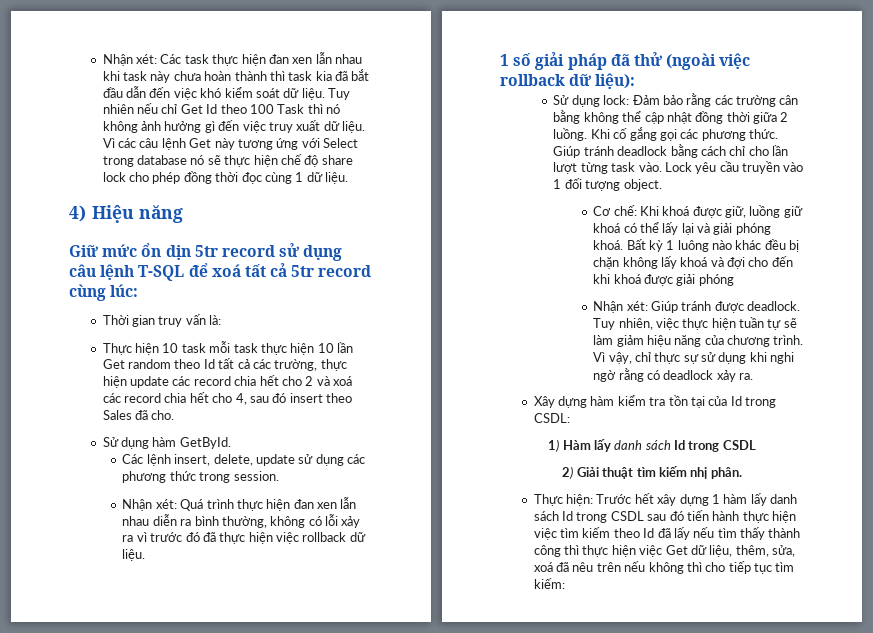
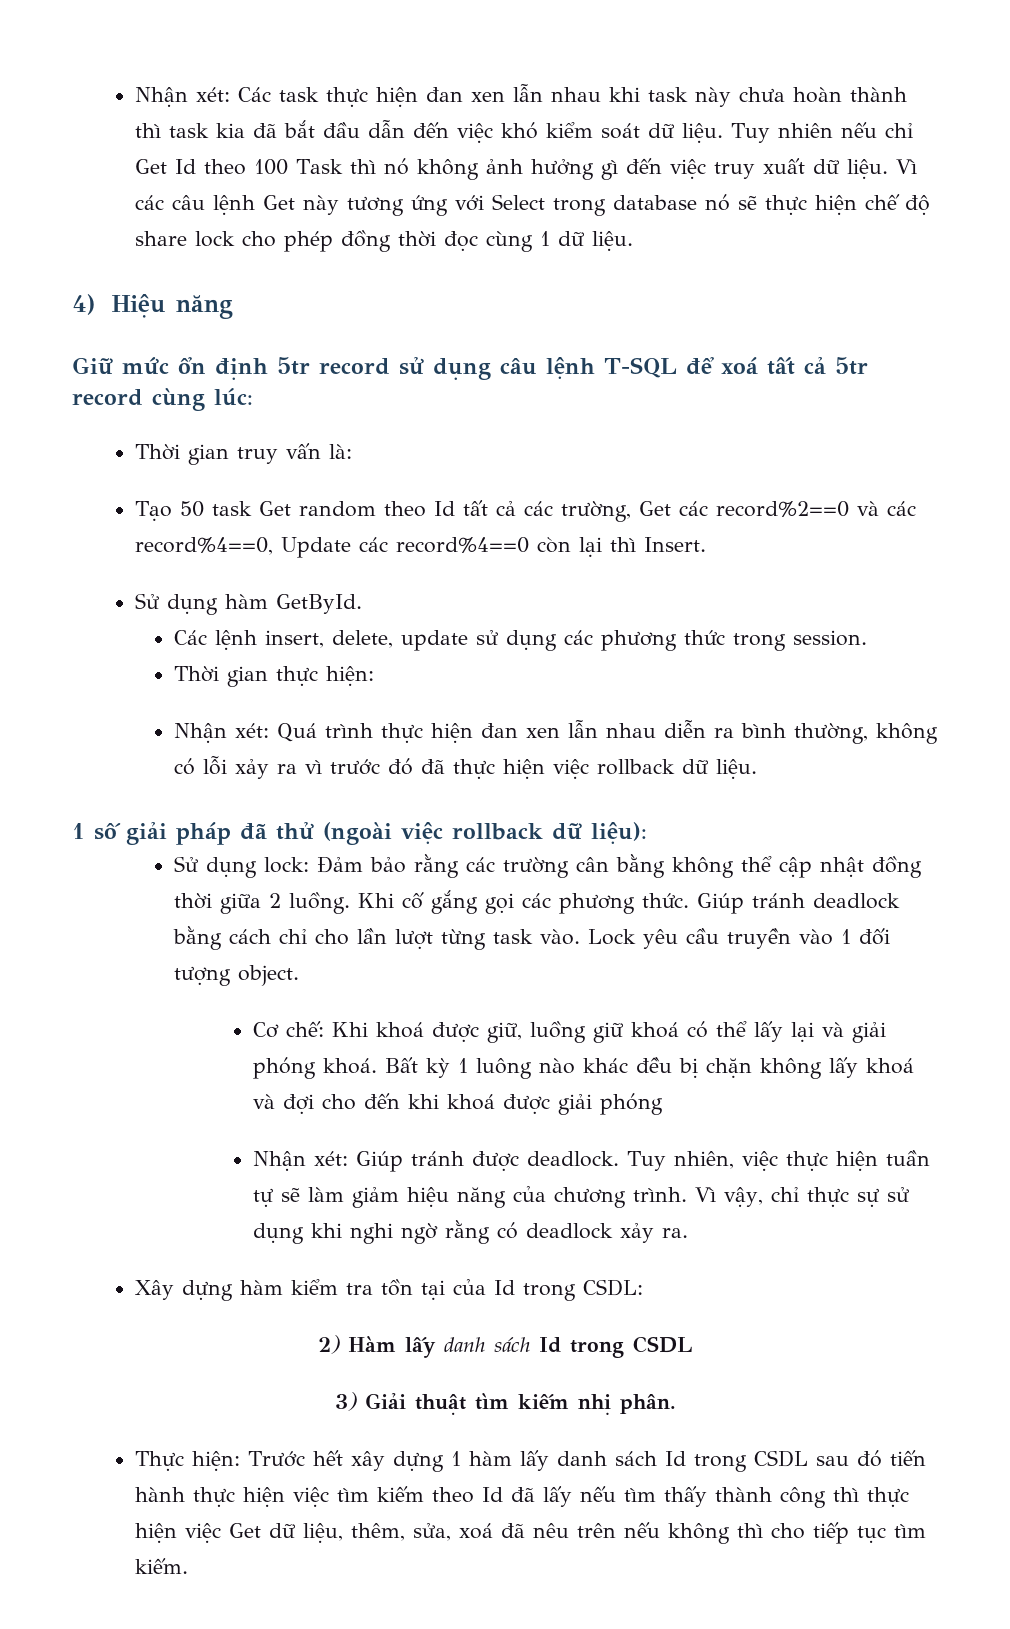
[165,245,191,260] dịn -> [215,358,268,380] định
[102,341,353,355] Thực hiện 10 task mỗi task thực hiện 10 lần -> [135,501,253,521] Tạo 50 task
[320,359,347,371] [102,375,352,388] [102,392,352,405] [102,410,175,420] thực hiện update các record chia hết cho 2 và xoá các record chia hết cho 4, sau đó insert theo Sales đã cho. -> [639,501,917,517] [135,537,707,558] Get các record%2==0 và các record%4==0, Update các record%4==0 còn lại thì Insert.
(279, 476) none -> [174,666,375,687] // Thời gian thực hiện:
[548,439,560,452] 1) -> [317,1335,340,1354] 2)
[562,466,574,479] 2) -> [334,1392,357,1411] 3)
[533,578,565,589] kiếm: -> [135,1558,189,1574] kiếm.

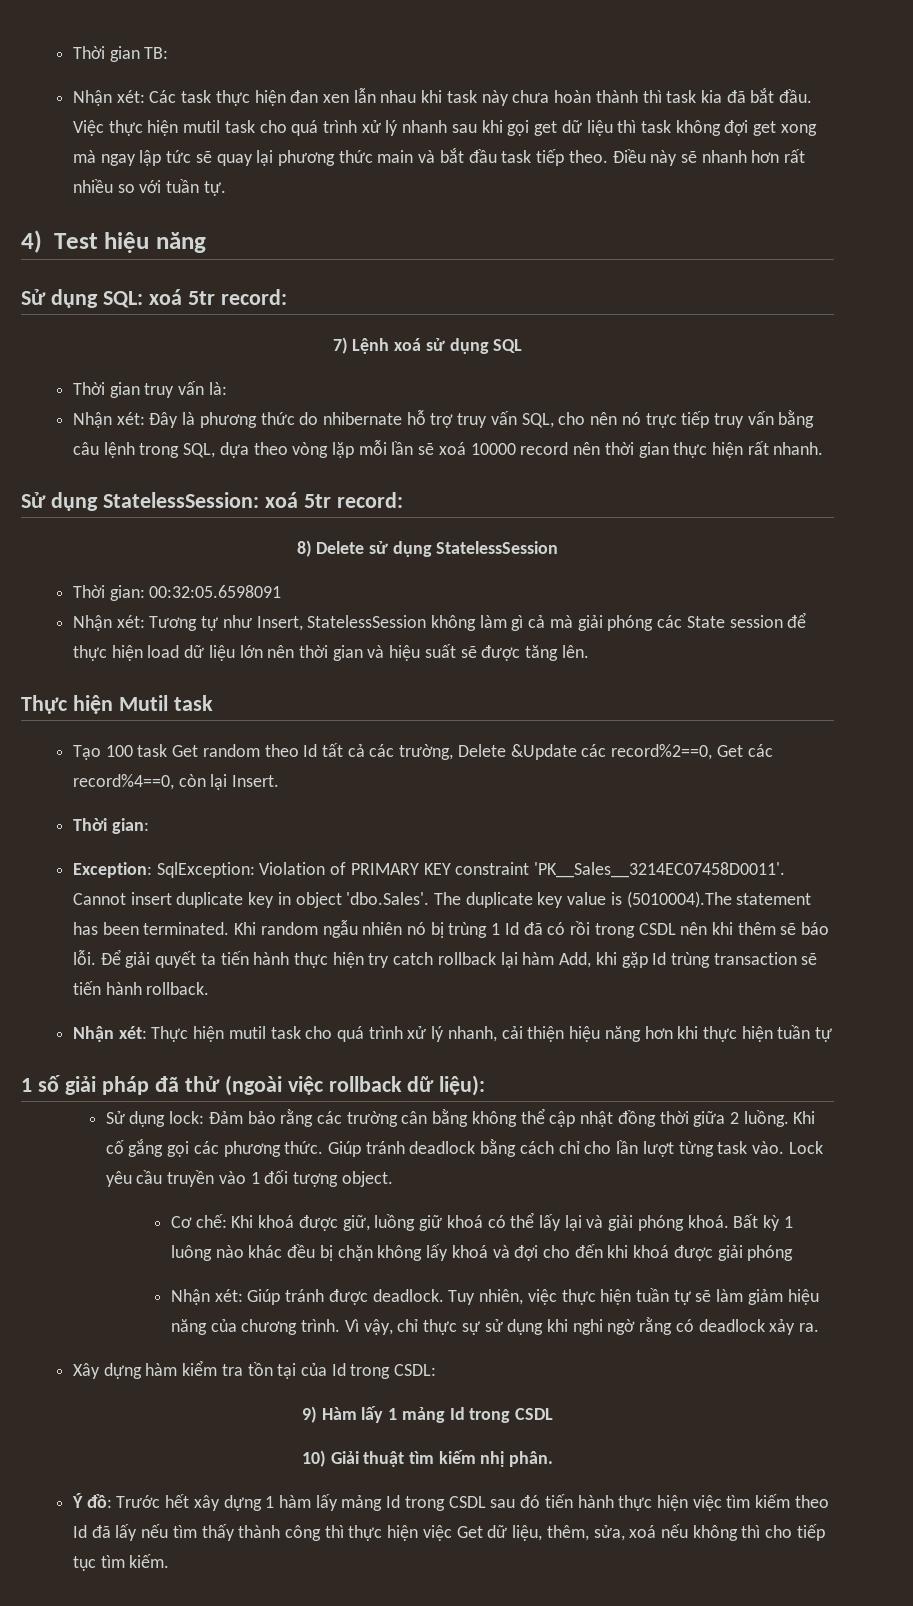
(135, 97) none -> [72,46,169,62] Thời gian TB: //
[323,120,913,143] [135,158,917,180] [135,194,931,216] [135,230,634,252] đầu dẫn đến việc khó kiểm soát dữ liệu. Tuy nhiên nếu chỉ Get Id theo 100 Task thì nó không ảnh hưởng gì đến việc truy xuất dữ liệu. Vì các câu lệnh Get này tương ứng với Select trong database nó sẽ thực hiện chế độ share lock cho phép đồng thời đọc cùng 1 dữ liệu. -> [779,89,813,103] [72,120,817,136] [72,148,806,166] [72,179,226,196] đầu. Việc thực hiện mutil task cho quá trình xử lý nhanh sau khi gọi get dữ liệu thì task không đợi get xong mà ngay lập tức sẽ quay lại phương thức main và bắt đầu task tiếp theo. Điều này sẽ nhanh hơn rất nhiều so với tuần tự.
[111,294,167,318] Hiệu -> [53,232,150,253] Test hiệu
[72,357,868,380] [72,388,253,411] Giữ mức ổn định 5tr record sử dụng câu lệnh T-SQL để xoá tất cả 5tr record cùng lúc: -> [21,289,287,308] [332,337,523,354] Sử dụng SQL: xoá 5tr record: // 7) Lệnh xoá sử dụng SQL
(353, 451) none -> [72,410,815,428] [72,440,824,458] [21,492,403,511] [296,540,559,557] [72,585,282,601] [72,612,807,631] [72,644,589,661] [21,695,213,714] // Nhận xét: Đây là phương thức do nhibernate hỗ trợ truy vấn SQL, cho nên nó trực tiếp truy vấn bằng câu lệnh trong SQL, dựa theo vòng lặp mỗi lần sẽ xoá 10000 record nên thời gian thực hiện rất nhanh. // Sử dụng StatelessSession: xoá 5tr record: // 8) Delete sử dụng StatelessSession // Thời gian: 00:32:05.6598091 // Nhận xét: Tương tự như Insert, StatelessSession không làm gì cả mà giải phóng các State session để thực hiện load dữ liệu lớn nên thời gian và hiệu suất sẽ được tăng lên. // Thực hiện Mutil task
[180,501,205,517] 50 -> [105,745,133,757] 100
[639,501,917,517] [135,537,530,558] Get các record%2==0 và các record%4==0, Update các record%4==0 -> [457,744,773,760] [72,774,174,790] Delete &Update các record%2==0, Get các record%4==0,
[610,537,637,552] thì -> (228, 782) none
[135,593,363,615] [174,630,868,651] [174,666,375,687] [174,720,939,744] [174,756,758,779] Sử dụng hàm GetById. // Các lệnh insert, delete, update sử dụng các phương thức trong session. // Thời gian thực hiện: // Nhận xét: Quá trình thực hiện đan xen lẫn nhau diễn ra bình thường, không có lỗi xảy ra vì trước đó đã thực hiện việc rollback dữ liệu. -> [72,818,149,834] [72,862,786,878] [72,891,812,908] [72,920,830,938] [72,949,818,968] [72,981,210,995] [72,1025,833,1042] Thời gian: // Exception: SqlException: Violation of PRIMARY KEY constraint 'PK__Sales__3214EC07458D0011'. Cannot insert duplicate key in object 'dbo.Sales'. The duplicate key value is (5010004).The statement has been terminated. Khi random ngẫu nhiên nó bị trùng 1 Id đã có rồi trong CSDL nên khi thêm sẽ báo lỗi. Để giải quyết ta tiến hành thực hiện try catch rollback lại hàm Add, khi gặp Id trùng transaction sẽ tiến hành rollback. // Nhận xét: Thực hiện mutil task cho quá trình xử lý nhanh, cải thiện hiệu năng hơn khi thực hiện tuần tự
[317,1335,340,1354] 2) -> [301,1406,317,1423] 9)
[443,1337,530,1352] danh sách -> [388,1407,445,1423] 1 mảng
[334,1392,357,1411] 3) -> [301,1450,326,1467] 10)
[135,1451,241,1471] Thực hiện: -> [71,1493,112,1508] Ý đồ:
[556,1451,657,1466] danh sách -> [341,1495,383,1511] mảng
[501,1523,617,1538] đã nêu trên -> (657, 1531) none

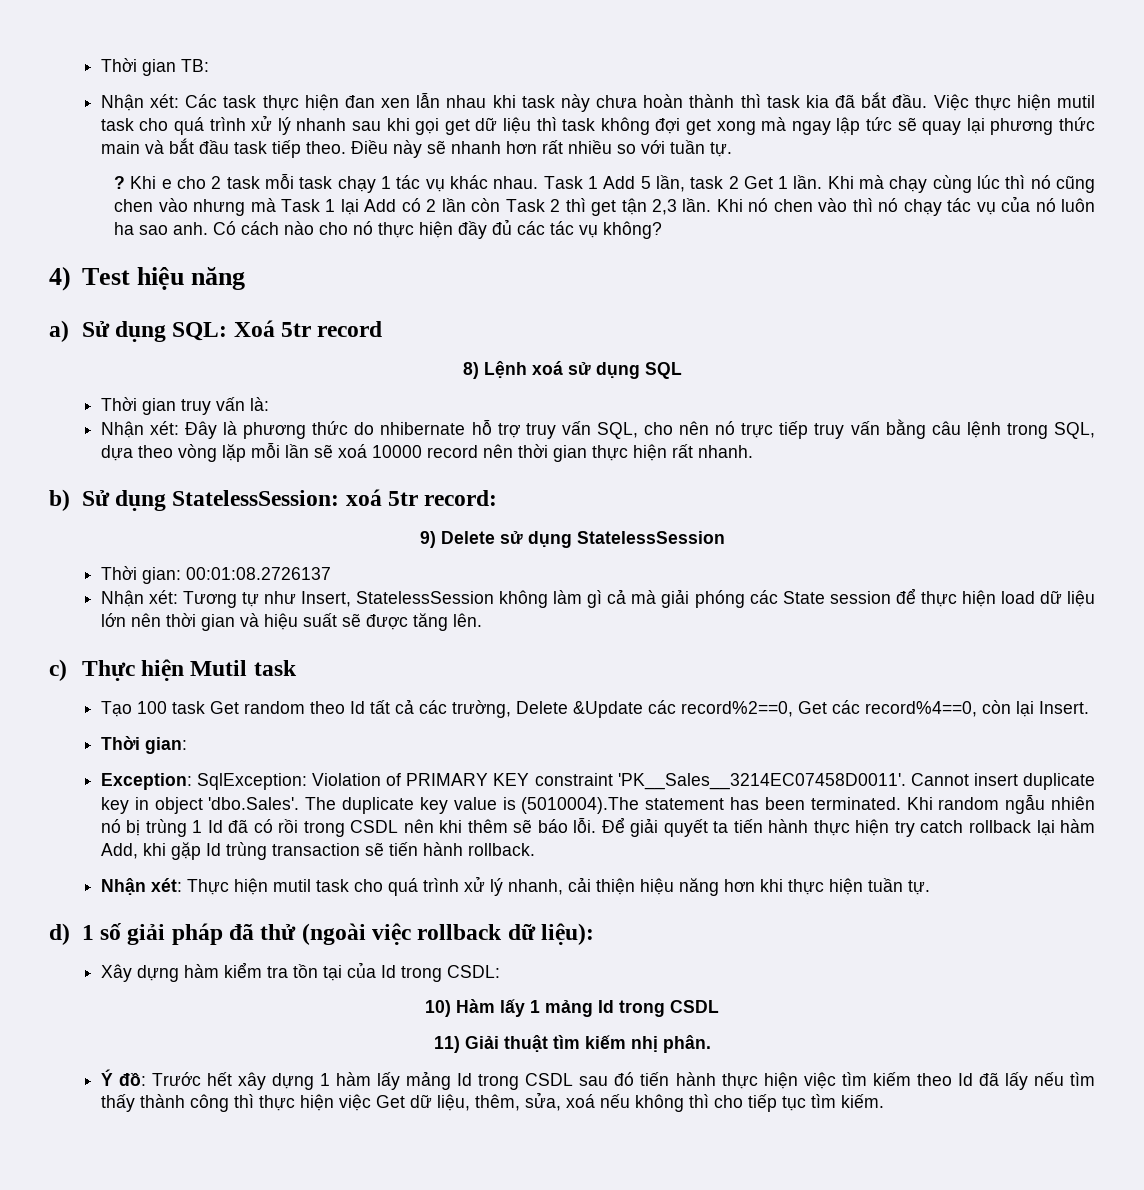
(226, 188) none -> [114,173,1095,193] [114,196,1096,216] [114,219,663,239] // ? Khi e cho 2 task mỗi task chạy 1 tác vụ khác nhau. Task 1 Add 5 lần, task 2 Get 1 lần. Khi mà chạy cùng lúc thì nó cũng chen vào nhưng mà Task 1 lại Add có 2 lần còn Task 2 thì get tận 2,3 lần. Khi nó chen vào thì nó chạy tác vụ của nó luôn ha sao anh. Có cách nào cho nó thực hiện đầy đủ các tác vụ không?
(206, 242) none -> [49,320,69,342] a)
[148,289,287,305] [332,337,348,354] xoá 5tr record: // 7) -> [233,320,383,337] [462,362,479,379] Xoá 5tr record // 8)
(824, 448) none -> [49,489,70,511] b)
[296,540,312,557] 8) -> [419,531,436,548] 9)
[149,585,282,598] 00:32:05.6598091 -> [185,567,331,580] 00:01:08.2726137
(589, 651) none -> [49,659,67,681] c)
[815,1027,833,1042] tự // -> [907,880,930,895] [49,923,70,945] tự. // d)
[105,1108,816,1127] [105,1139,823,1157] [105,1170,393,1187] [170,1212,793,1231] [170,1244,794,1261] [170,1288,819,1305] [170,1317,820,1335] // Sử dụng lock: Đảm bảo rằng các trường cân bằng không thể cập nhật đồng thời giữa 2 luồng. Khi cố gắng gọi các phương thức. Giúp tránh deadlock bằng cách chỉ cho lần lượt từng task vào. Lock yêu cầu truyền vào 1 đối tượng object. // Cơ chế: Khi khoá được giữ, luồng giữ khoá có thể lấy lại và giải phóng khoá. Bất kỳ 1 luông nào khác đều bị chặn không lấy khoá và đợi cho đến khi khoá được giải phóng // Nhận xét: Giúp tránh được deadlock. Tuy nhiên, việc thực hiện tuần tự sẽ làm giảm hiệu năng của chương trình. Vì vậy, chỉ thực sự sử dụng khi nghi ngờ rằng có deadlock xảy ra. -> (595, 934) none
[301,1406,317,1423] 9) -> [425,1000,451,1017] 10)
[301,1450,326,1467] 10) -> [433,1036,460,1053] 11)

